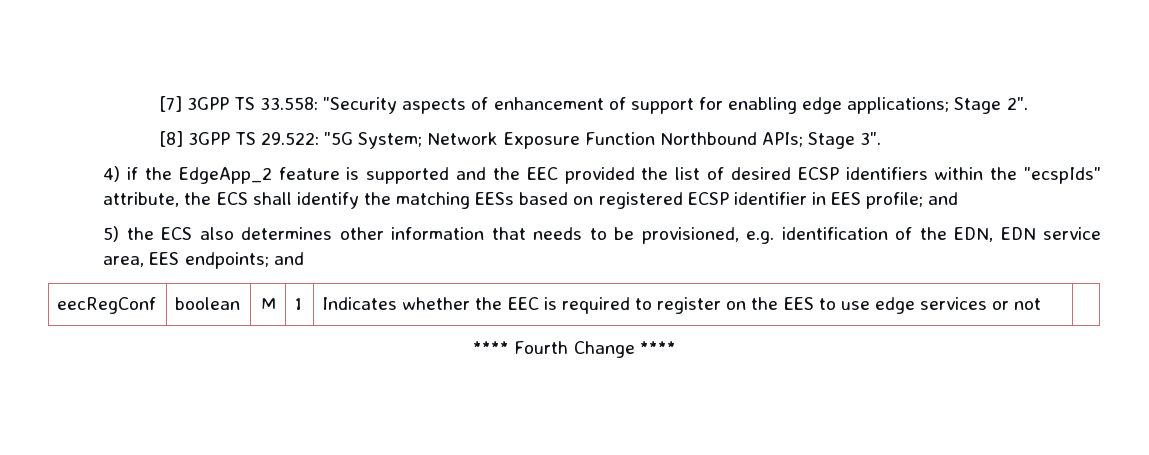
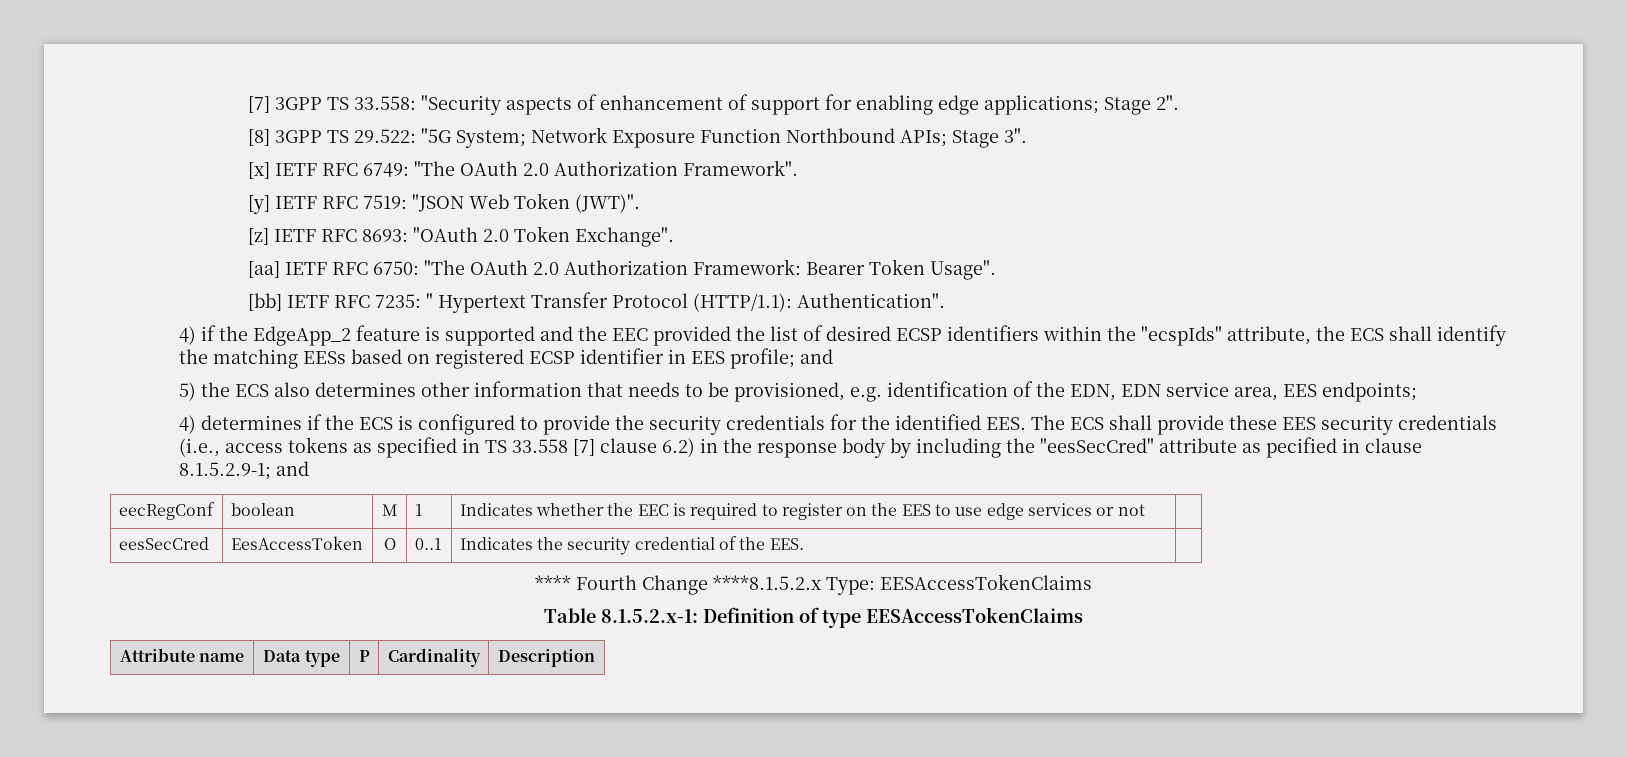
(882, 138) none -> [247,160,798,179] [247,193,640,214] [247,226,674,247] [247,259,996,280] [247,292,945,313] // [x] IETF RFC 6749: "The OAuth 2.0 Authorization Framework". // [y] IETF RFC 7519: "JSON Web Token (JWT)". // [z] IETF RFC 8693: "OAuth 2.0 Token Exchange". // [aa] IETF RFC 6750: "The OAuth 2.0 Authorization Framework: Bearer Token Usage". // [bb] IETF RFC 7235: " Hypertext Transfer Protocol (HTTP/1.1): Authentication".
(269, 260) none -> [178,414,1497,435] [178,437,1422,458] [178,462,271,480] // 4) determines if the ECS is configured to provide the security credentials for the identified EES. The ECS shall provide these EES security credentials (i.e., access tokens as specified in TS 33.558 [7] clause 6.2) in the response body by including the "eesSecCred" attribute as pecified in clause 8.1.5.2.9-1;
[473,341,676,358] // **** Fourth Change **** -> [118,537,209,550] [230,536,363,550] [383,538,396,550] [414,538,442,550] [459,536,804,555] [535,574,1092,595] [544,607,1083,628] [119,648,245,662] [263,650,340,667] [358,650,370,662] [387,648,481,667] [498,649,595,667] // eesSecCred | EesAccessToken | O | 0..1 | Indicates the security credential of the EES. | // **** Fourth Change ****8.1.5.2.x Type: EESAccessTokenClaims // Table 8.1.5.2.x-1: Definition of type EESAccessTokenClaims // Attribute name | Data type | P | Cardinality | Description

